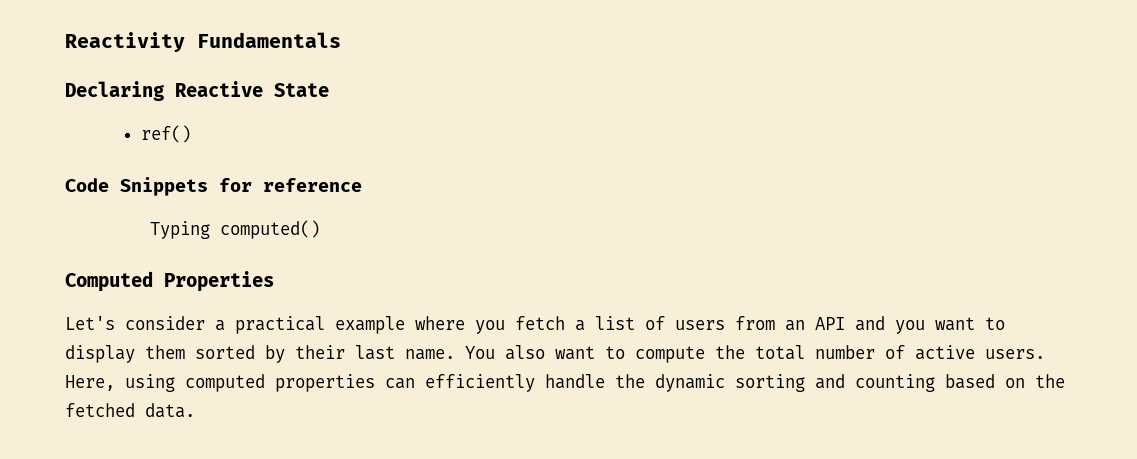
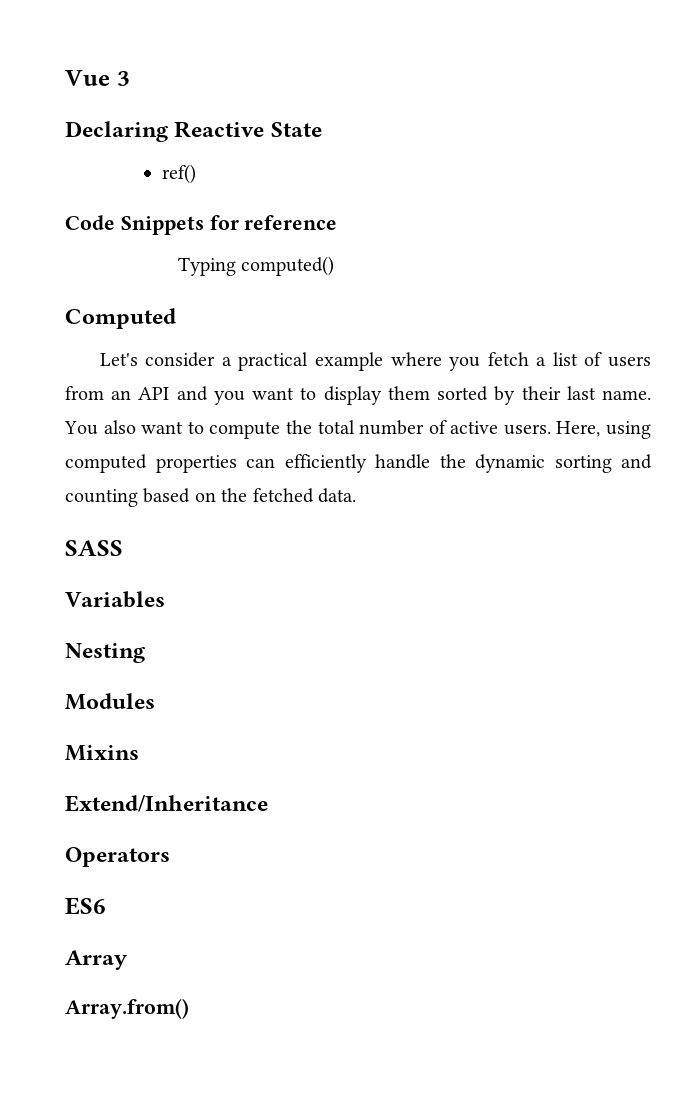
[65,32,341,52] Reactivity Fundamentals -> [65,70,130,86] Vue 3
[164,271,274,292] Properties -> (176, 318) none
(195, 410) none -> [65,540,123,556] [65,591,165,608] [65,643,145,663] [65,693,155,710] [65,745,139,761] [65,794,268,812] [65,847,170,867] [65,897,106,915] [65,950,128,970] [65,998,189,1019] // SASS // Variables // Nesting // Modules // Mixins // Extend/Inheritance // Operators // ES6 // Array // Array.from()

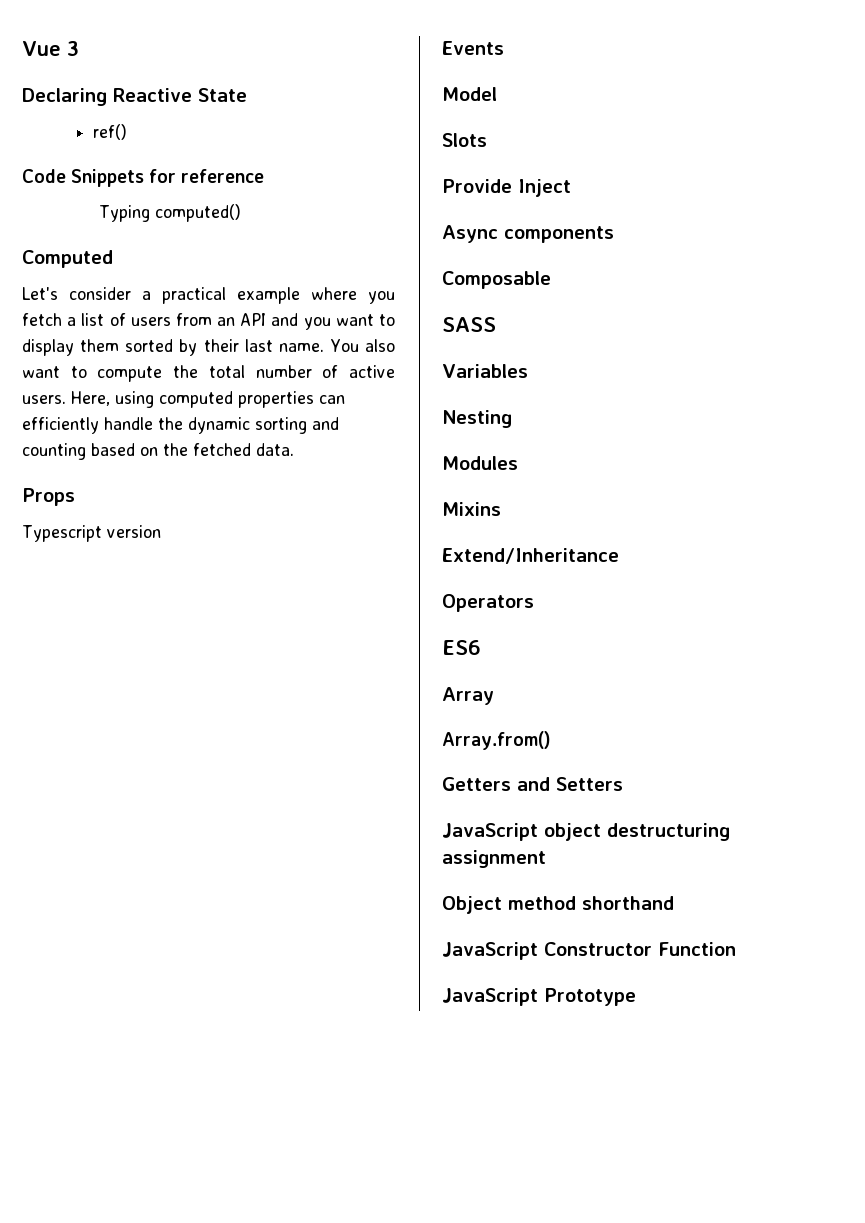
(356, 495) none -> [22,488,75,506] [22,525,161,542] [442,41,504,55] [442,87,497,101] [442,133,487,147] [442,179,571,197] [442,225,614,243] [442,271,551,289] // Props // Typescript version // Events // Model // Slots // Provide Inject // Async components // Composable
(189, 1008) none -> [442,777,623,791] [442,823,730,841] [442,850,546,868] [442,896,674,914] [442,942,736,960] [442,988,636,1006] // Getters and Setters // JavaScript object destructuring assignment // Object method shorthand // JavaScript Constructor Function // JavaScript Prototype

